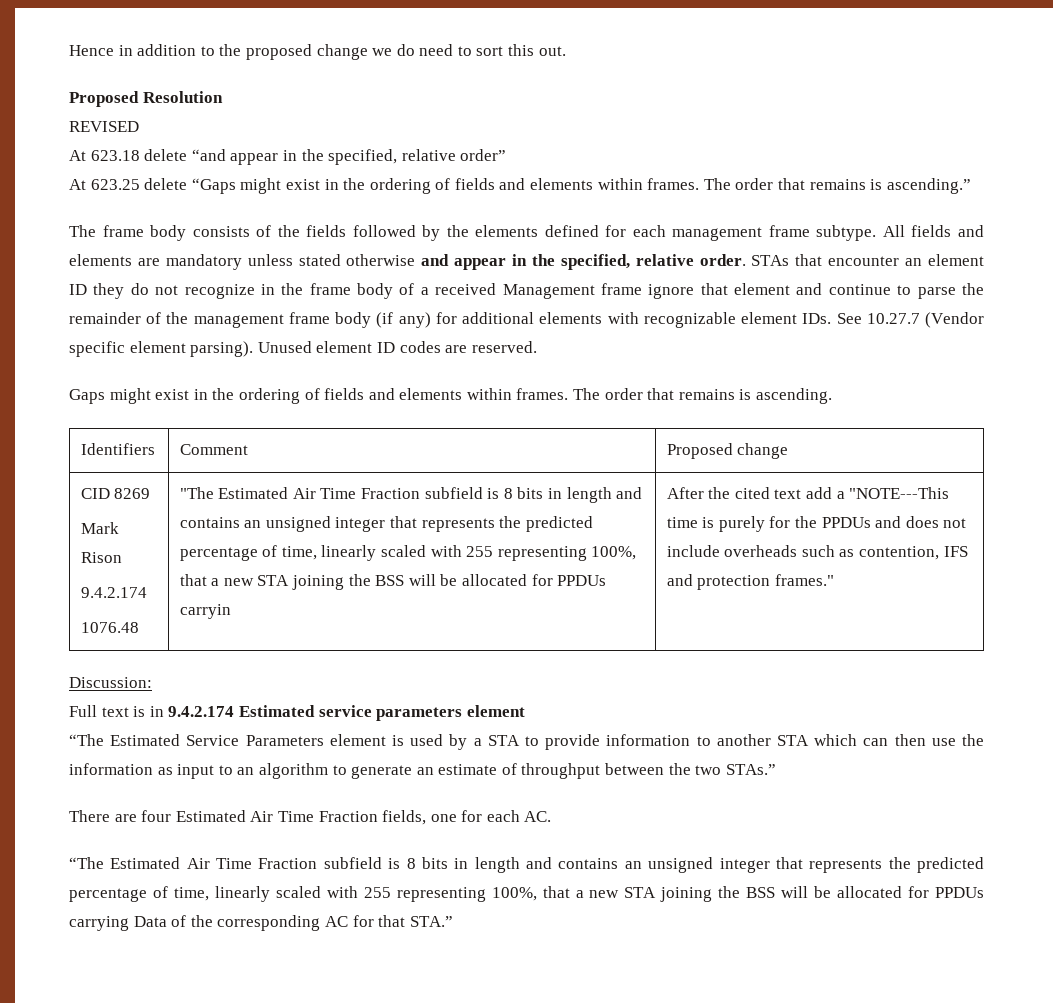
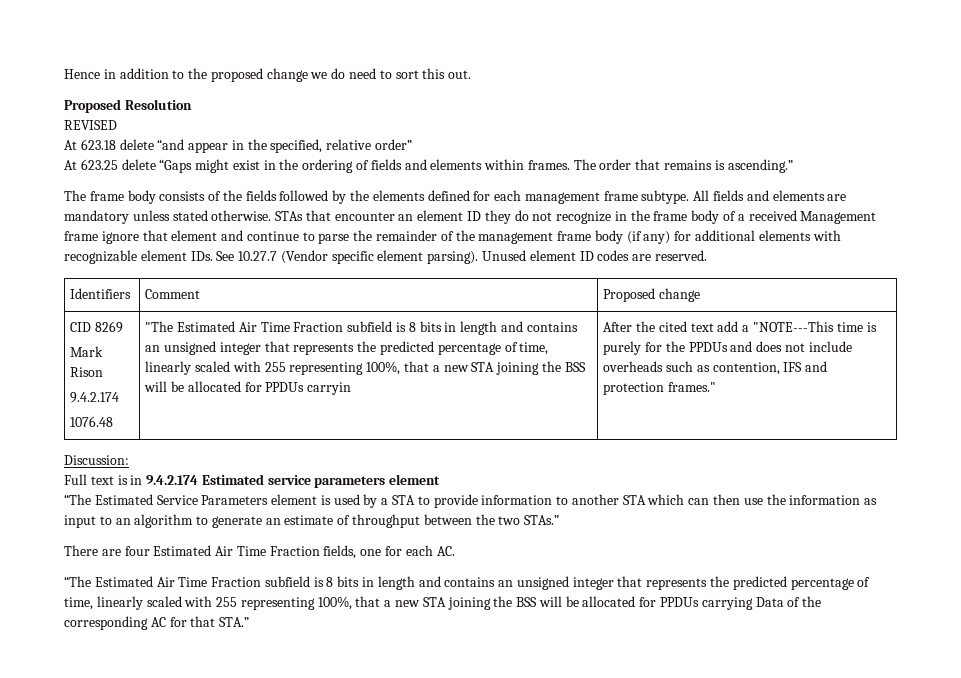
[346,254,746,270] otherwise and appear in the specified, relative order. -> [211,210,272,221] otherwise.
[69,388,833,404] // Gaps might exist in the ordering of fields and elements within frames. The order that remains is ascending. -> (707, 255) none

